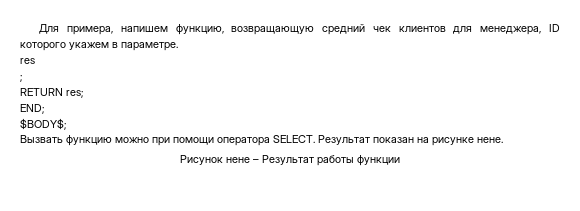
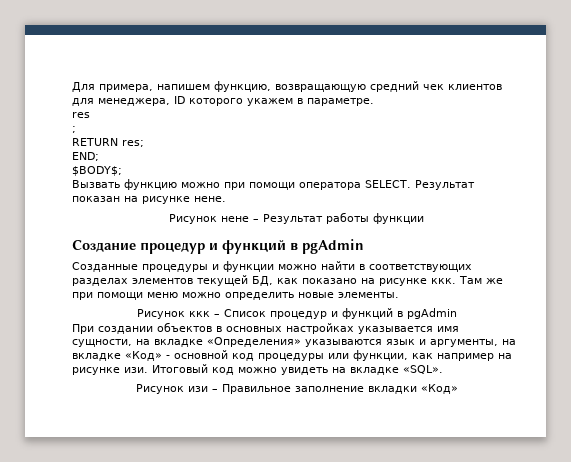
(400, 160) none -> [72,239,364,254] [72,261,472,272] [72,275,503,286] [72,292,399,300] [136,308,457,319] [72,322,459,334] [72,337,516,347] [72,350,512,361] [72,364,443,375] [135,384,458,394] // Создание процедур и функций в pgAdmin // Созданные процедуры и функции можно найти в соответствующих разделах элементов текущей БД, как показано на рисунке ккк. Там же при помощи меню можно определить новые элементы. // Рисунок ккк – Список процедур и функций в pgAdmin // При создании объектов в основных настройках указывается имя сущности, на вкладке «Определения» указываются язык и аргументы, на вкладке «Код» - основной код процедуры или функции, как например на рисунке изи. Итоговый код можно увидеть на вкладке «SQL». // Рисунок изи – Правильное заполнение вкладки «Код»

